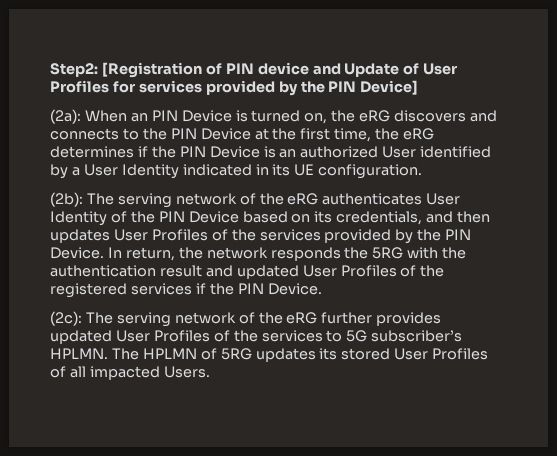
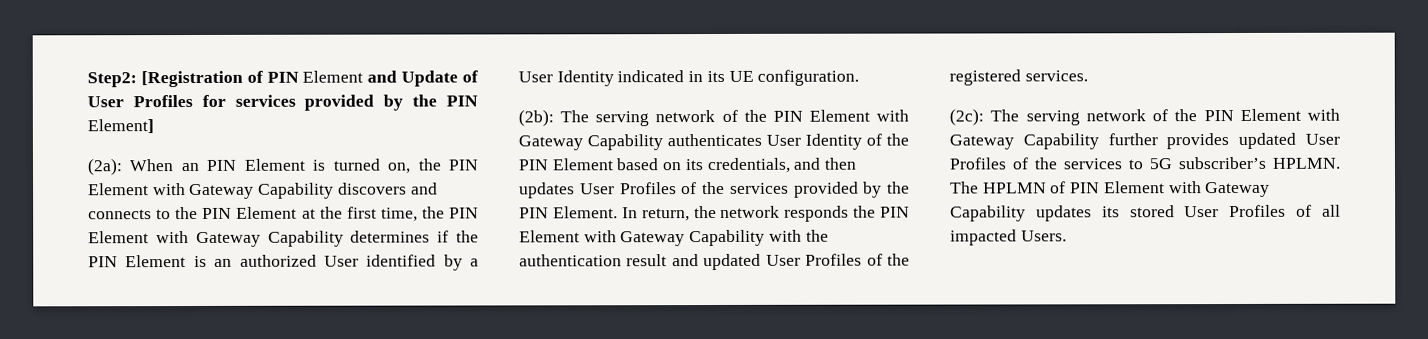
[257,62,309,75] device -> [302,70,364,83] Element
[360,80,419,95] Device] -> [87,119,154,134] Element]
[181,110,232,122] Device -> [243,158,306,171] Element
[359,110,391,122] eRG -> [448,159,480,171] [88,182,335,200] PIN Element with Gateway Capability
[200,128,251,140] Device -> [236,206,298,219] Element
[403,128,435,140] eRG -> [449,207,480,219] [88,230,344,247] PIN Element with Gateway Capability
[209,146,260,158] Device -> [125,255,187,268] Element
[287,193,319,205] eRG -> [772,109,909,122] [518,134,663,151] PIN Element with Gateway Capability
[188,211,239,223] Device -> [551,158,614,171] Element
[50,247,104,259] Device. -> [552,206,618,219] Element.
[372,247,404,259] 5RG -> [880,206,910,218] [519,229,766,247] PIN Element with Gateway Capability
[130,283,322,295] services if the PIN Device. -> [1024,70,1088,82] services.
[286,312,318,324] eRG -> [1203,108,1340,122] [949,133,1099,150] PIN Element with Gateway Capability
[220,348,252,360] 5RG -> [1070,181,1271,198] [950,205,1026,222] PIN Element with Gateway Capability

